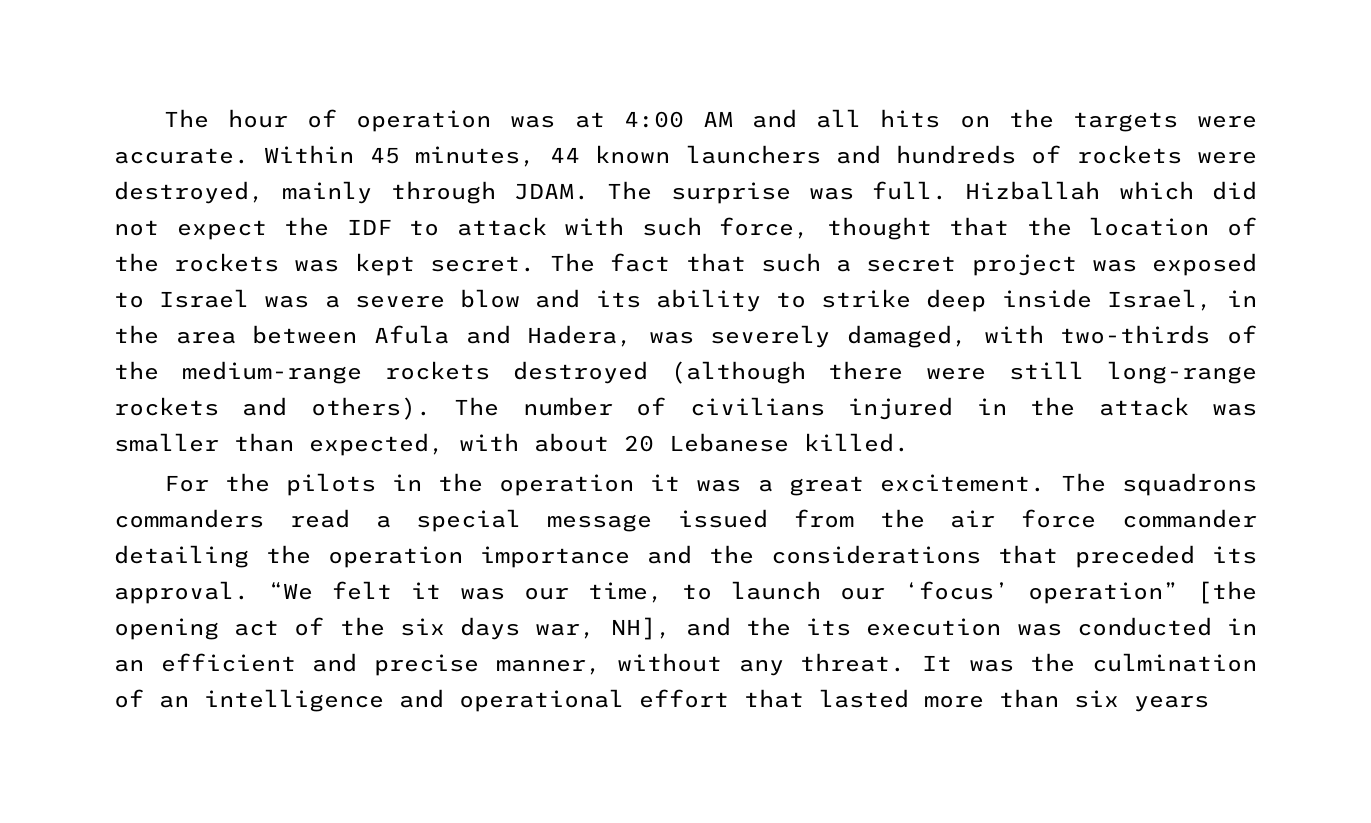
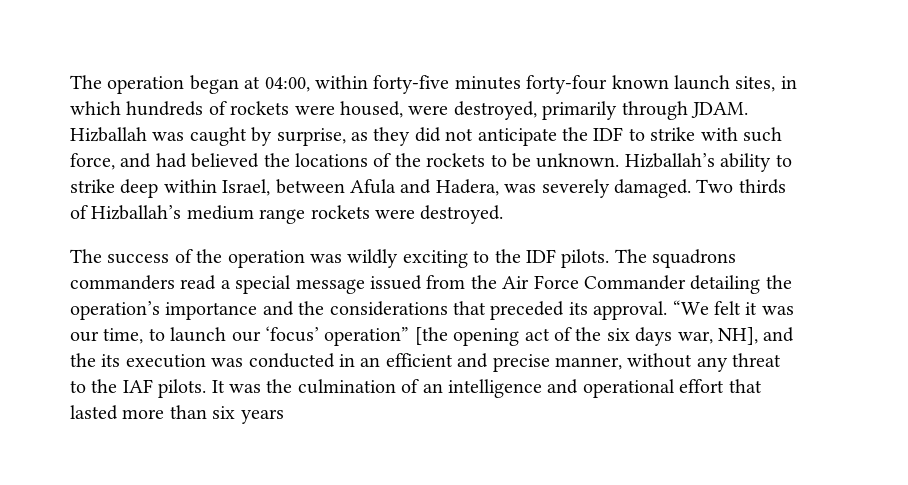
[163,109,1258,132] [114,145,1257,167] [114,181,1194,204] The hour of operation was at 4:00 AM and all hits on the targets were accurate. Within 45 minutes, 44 known launchers and hundreds of rockets were destroyed, mainly through JDAM. The surprise was full. Hizballah which -> [70,75,797,94] [70,101,748,120] [70,127,411,146] The operation began at 04:00, within forty-five minutes forty-four known launch sites, in which hundreds of rockets were housed, were destroyed, primarily through JDAM. Hizballah was caught by surprise, as they
[176,220,267,240] expect -> [477,128,557,146] anticipate
[456,217,547,236] attack -> [650,127,696,141] strike
[826,217,1257,240] [114,253,1258,276] [114,289,1257,312] [114,325,236,344] thought that the location of the rockets was kept secret. The fact that such a secret project was exposed to Israel was a severe blow and its ability to strike deep inside Israel, in the area -> [120,153,792,172] [70,179,271,198] and had believed the locations of the rockets to be unknown. Hizballah’s ability to strike deep within Israel,
[847,325,1258,348] [114,361,1257,384] [114,397,1258,420] [114,433,909,456] [163,473,1045,496] damaged, with two-thirds of the medium-range rockets destroyed (although there were still long-range rockets and others). The number of civilians injured in the attack was smaller than expected, with about 20 Lebanese killed. // For the pilots in the operation it was a great excitement. -> [613,179,786,198] [70,205,504,224] [70,249,610,268] damaged. Two thirds of Hizballah’s medium range rockets were destroyed. // The success of the operation was wildly exciting to the IDF pilots.
[950,509,1257,528] air force commander -> [502,275,686,290] Air Force Commander
[328,546,463,568] operation -> [70,301,160,320] operation’s
[800,653,906,672] threat. -> [732,353,782,367] [70,379,207,398] threat to the IAF pilots.

